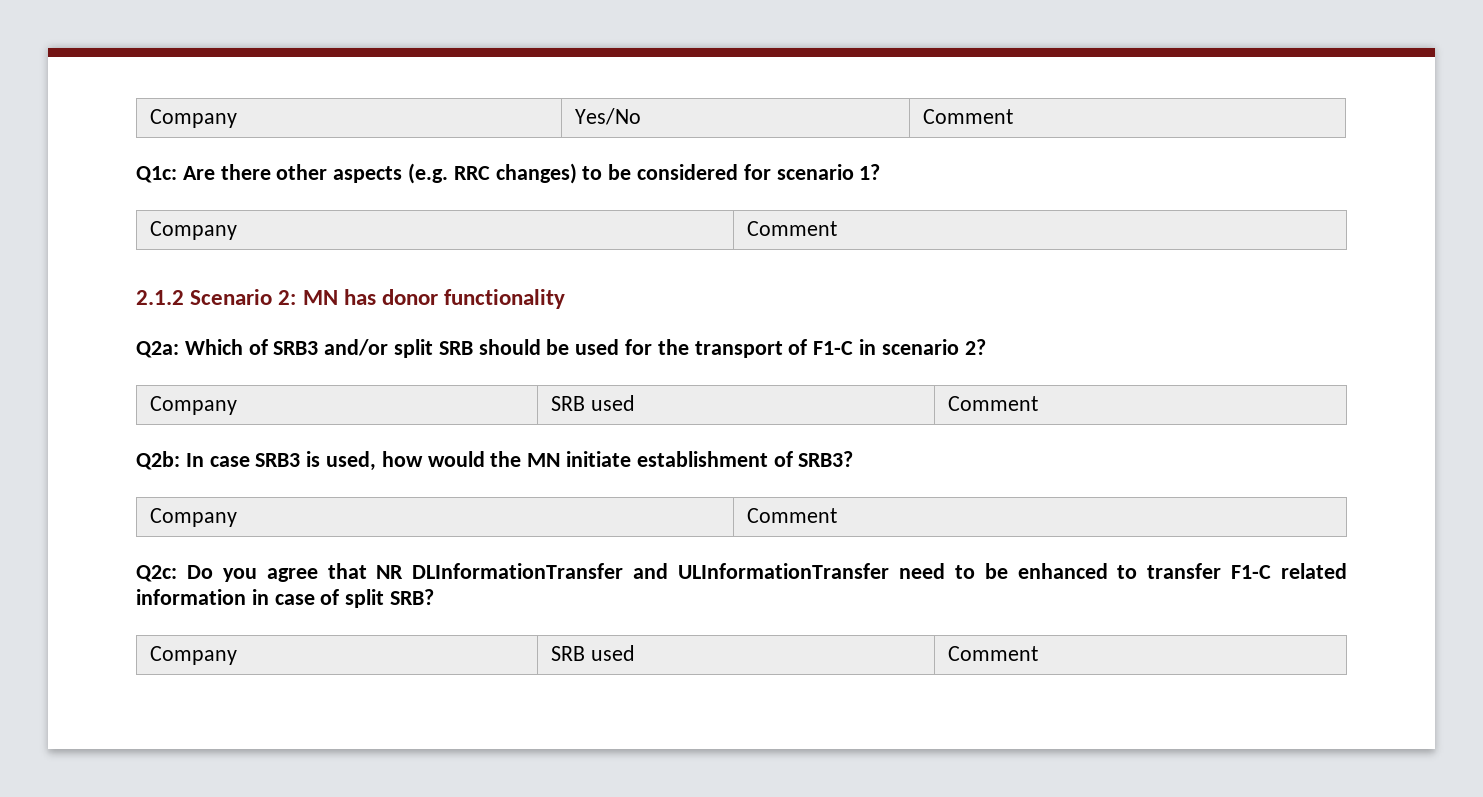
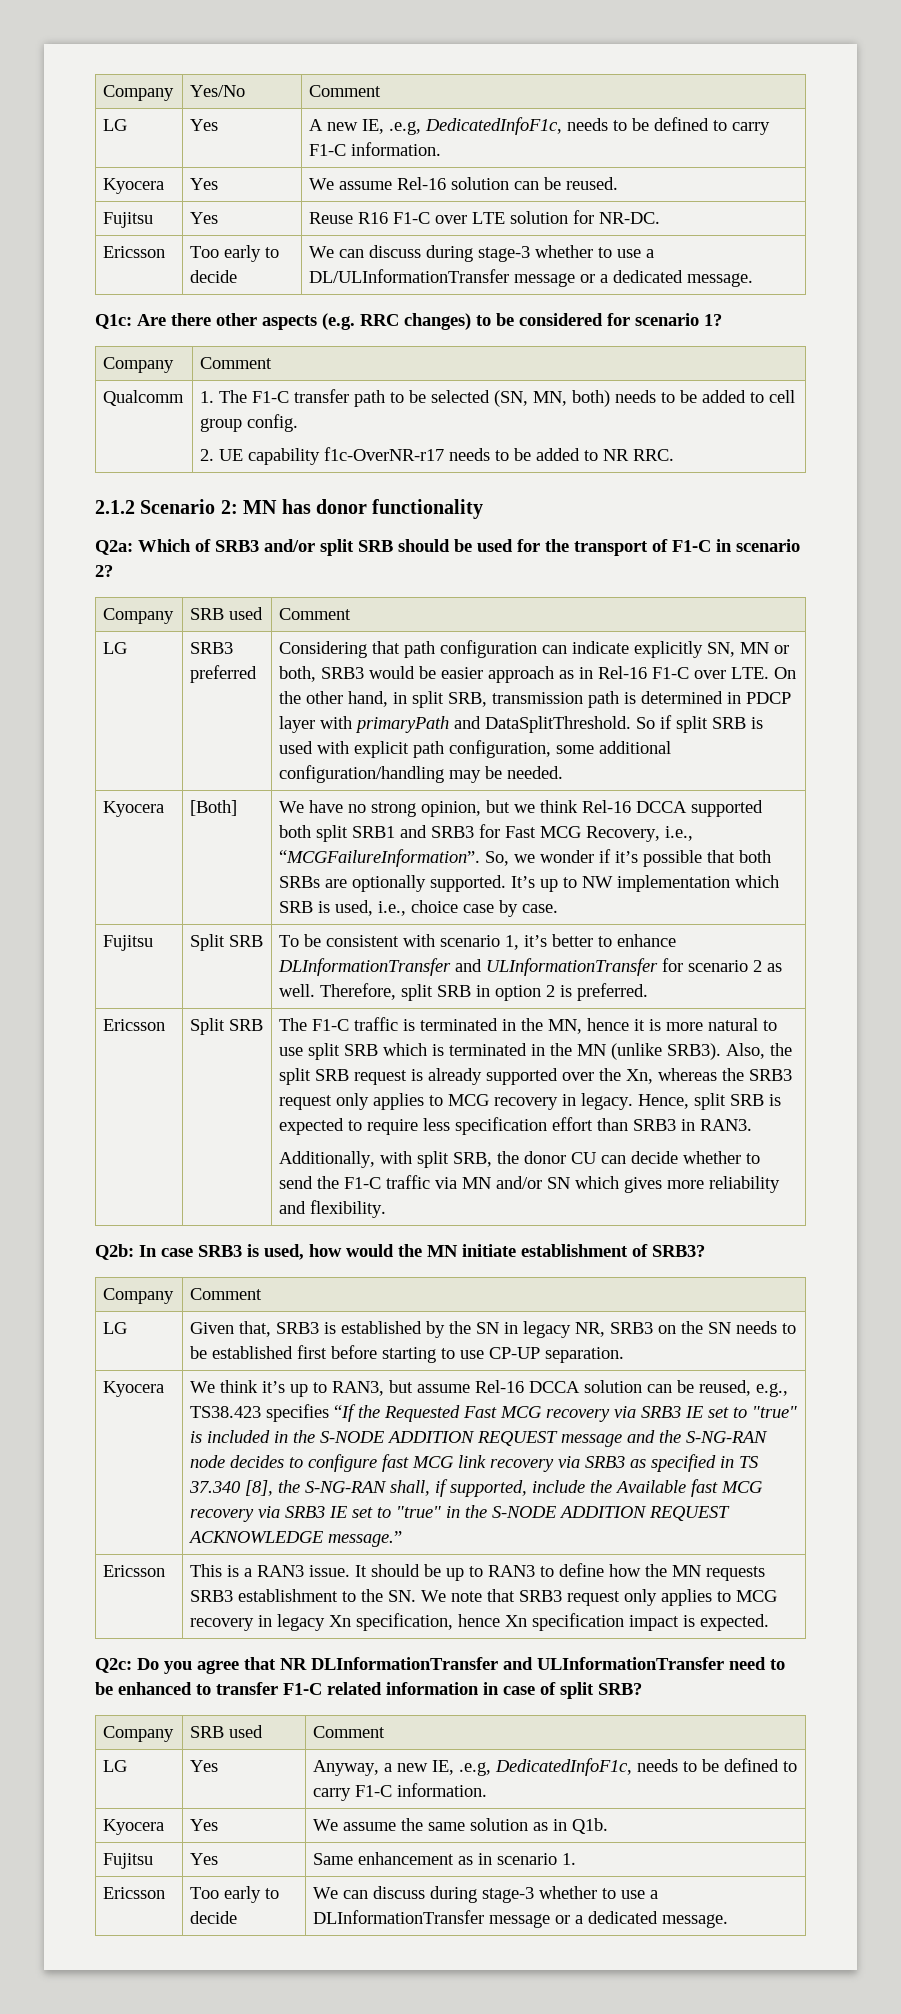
(1014, 116) none -> [103,119,128,131] [190,119,219,131] [309,117,771,135] [309,142,442,156] [103,178,165,194] [190,178,219,190] [309,177,619,190] [103,212,154,228] [190,212,219,224] [309,210,661,224] [103,246,166,258] [190,245,280,262] [190,270,238,283] [309,245,655,262] [309,269,754,287] // LG | Yes | A new IE, .e.g, DedicatedInfoF1c, needs to be defined to carry F1-C information. // Kyocera | Yes | We assume Rel-16 solution can be reused. // Fujitsu | Yes | Reuse R16 F1-C over LTE solution for NR-DC. // Ericsson | Too early to decide | We can discuss during stage-3 whether to use a DL/ULInformationTransfer message or a dedicated message.
(838, 228) none -> [103,390,185,406] [200,389,796,407] [200,414,299,432] [200,447,675,465] // Qualcomm | 1. The F1-C transfer path to be selected (SN, MN, both) needs to be added to cell group config. // 2. UE capability f1c-OverNR-r17 needs to be added to NR RRC.
(1039, 403) none -> [103,642,128,654] [190,642,234,654] [190,665,258,683] [279,640,790,658] [279,666,797,683] [279,691,792,708] [279,715,764,733] [279,740,672,758] [279,765,564,783] [103,801,165,817] [190,800,238,816] [279,800,764,817] [279,824,694,842] [279,849,772,867] [279,875,780,892] [279,900,559,917] [103,935,154,951] [190,934,264,951] [279,934,677,950] [278,958,783,976] [279,983,649,1001] [103,1019,166,1031] [190,1018,264,1035] [279,1017,778,1034] [279,1043,793,1060] [279,1068,793,1085] [279,1093,782,1110] [279,1117,753,1135] [279,1151,761,1168] [279,1175,781,1193] [279,1200,387,1218] // LG | SRB3 preferred | Considering that path configuration can indicate explicitly SN, MN or both, SRB3 would be easier approach as in Rel-16 F1-C over LTE. On the other hand, in split SRB, transmission path is determined in PDCP layer with primaryPath and DataSplitThreshold. So if split SRB is used with explicit path configuration, some additional configuration/handling may be needed. // Kyocera | [Both] | We have no strong opinion, but we think Rel-16 DCCA supported both split SRB1 and SRB3 for Fast MCG Recovery, i.e., “MCGFailureInformation”. So, we wonder if it’s possible that both SRBs are optionally supported. It’s up to NW implementation which SRB is used, i.e., choice case by case. // Fujitsu | Split SRB | To be consistent with scenario 1, it’s better to enhance DLInformationTransfer and ULInformationTransfer for scenario 2 as well. Therefore, split SRB in option 2 is preferred. // Ericsson | Split SRB | The F1-C traffic is terminated in the MN, hence it is more natural to use split SRB which is terminated in the MN (unlike SRB3). Also, the split SRB request is already supported over the Xn, whereas the SRB3 request only applies to MCG recovery in legacy. Hence, split SRB is expected to require less specification effort than SRB3 in RAN3. // Additionally, with split SRB, the donor CU can decide whether to send the F1-C traffic via MN and/or SN which gives more reliability and flexibility.
(838, 515) none -> [103,1322,128,1334] [190,1321,797,1338] [190,1345,625,1363] [103,1381,165,1397] [190,1380,789,1397] [190,1404,798,1422] [190,1430,769,1447] [190,1454,759,1472] [189,1479,763,1497] [190,1505,731,1522] [188,1531,403,1547] [103,1565,166,1577] [190,1563,766,1581] [190,1589,778,1606] [190,1613,770,1631] // LG | Given that, SRB3 is established by the SN in legacy NR, SRB3 on the SN needs to be established first before starting to use CP-UP separation. // Kyocera | We think it’s up to RAN3, but assume Rel-16 DCCA solution can be reused, e.g., TS38.423 specifies “If the Requested Fast MCG recovery via SRB3 IE set to "true" is included in the S-NODE ADDITION REQUEST message and the S-NG-RAN node decides to configure fast MCG link recovery via SRB3 as specified in TS 37.340 [8], the S-NG-RAN shall, if supported, include the Available fast MCG recovery via SRB3 IE set to "true" in the S-NODE ADDITION REQUEST ACKNOWLEDGE message.” // Ericsson | This is a RAN3 issue. It should be up to RAN3 to define how the MN requests SRB3 establishment to the SN. We note that SRB3 request only applies to MCG recovery in legacy Xn specification, hence Xn specification impact is expected.
(1039, 653) none -> [103,1760,128,1772] [190,1760,219,1772] [313,1758,798,1776] [313,1783,488,1801] [103,1819,165,1835] [190,1819,219,1831] [313,1818,609,1834] [103,1853,154,1869] [190,1853,219,1865] [313,1852,577,1865] [103,1887,166,1899] [190,1886,280,1903] [190,1911,238,1924] [313,1886,659,1903] [313,1910,729,1928] // LG | Yes | Anyway, a new IE, .e.g, DedicatedInfoF1c, needs to be defined to carry F1-C information. // Kyocera | Yes | We assume the same solution as in Q1b. // Fujitsu | Yes | Same enhancement as in scenario 1. // Ericsson | Too early to decide | We can discuss during stage-3 whether to use a DLInformationTransfer message or a dedicated message.

